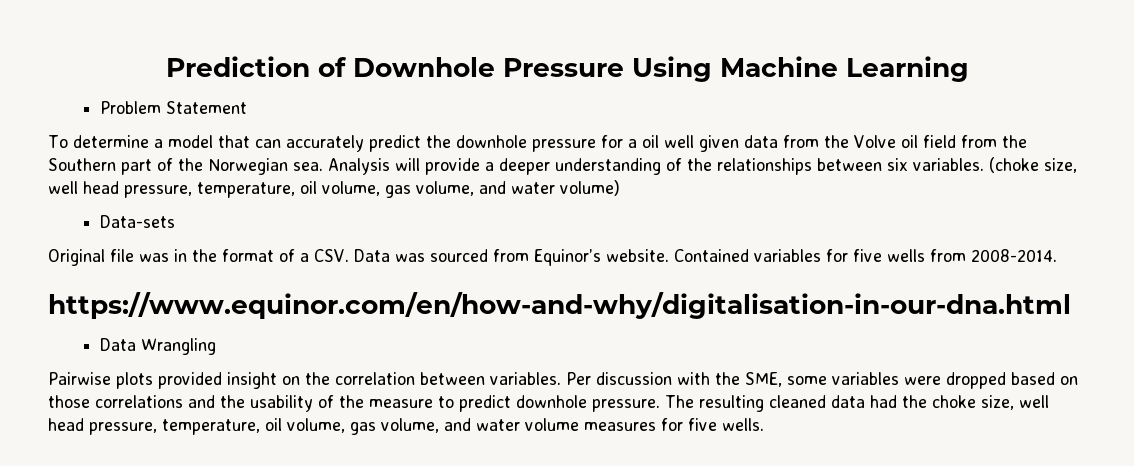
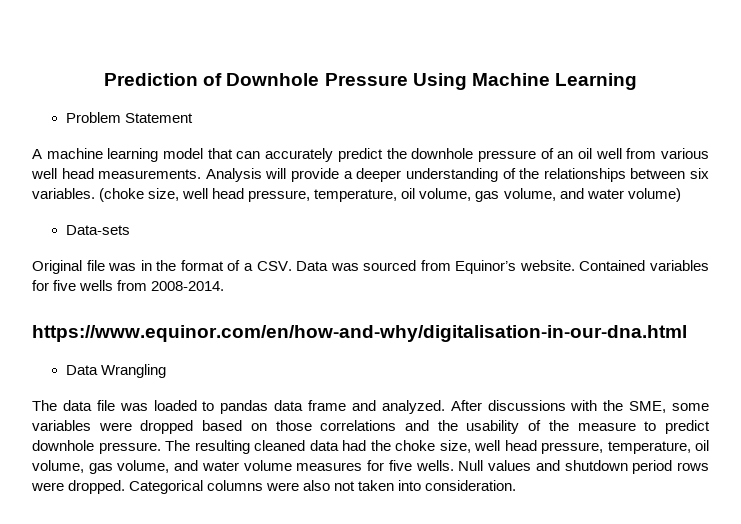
[48,135,163,148] To determine a -> [32,148,159,162] A machine learning
[600,135,1027,152] [48,158,323,175] for a oil well given data from the Volve oil field from the Southern part of the Norwegian sea. -> [540,148,709,159] [31,168,202,179] of an oil well from various well head measurements.
[48,372,672,389] Pairwise plots provided insight on the correlation between variables. Per discussion -> [32,400,566,414] The data file was loaded to pandas data frame and analyzed. After discussions
(764, 424) none -> [458,460,710,474] [31,480,517,494] Null values and shutdown period rows were dropped. Categorical columns were also not taken into consideration.

